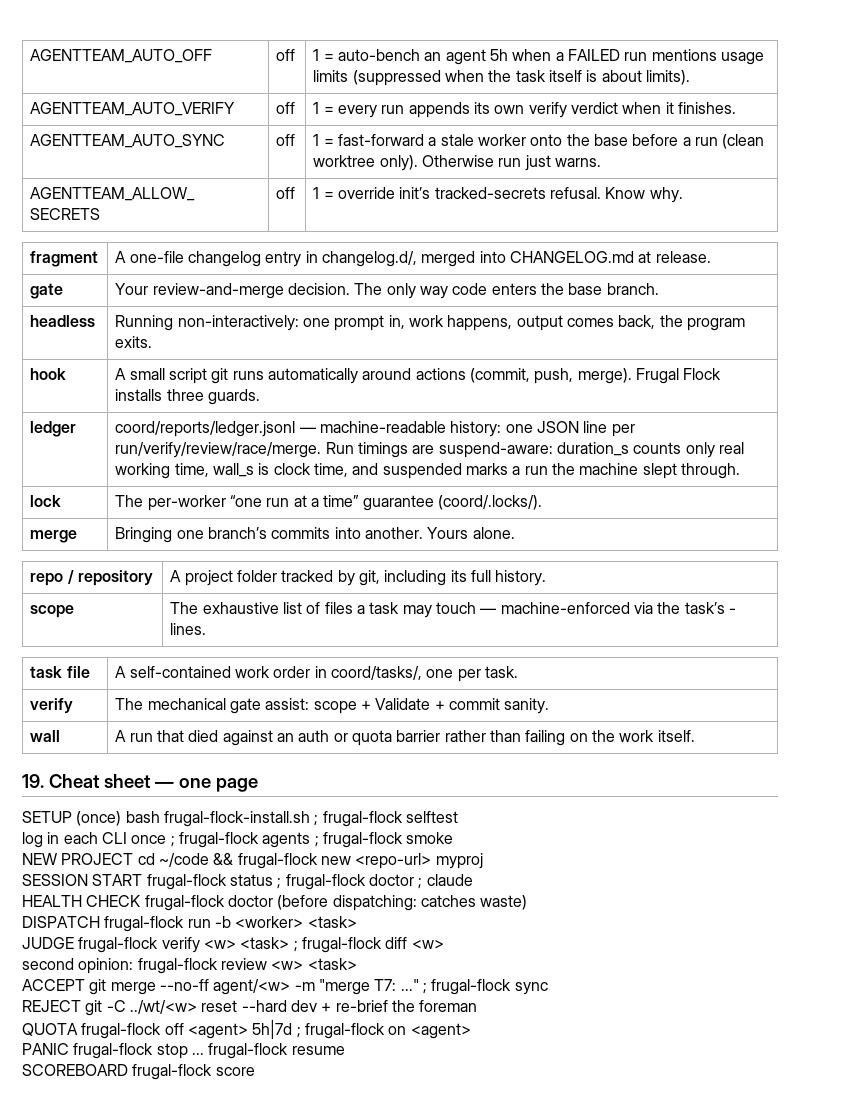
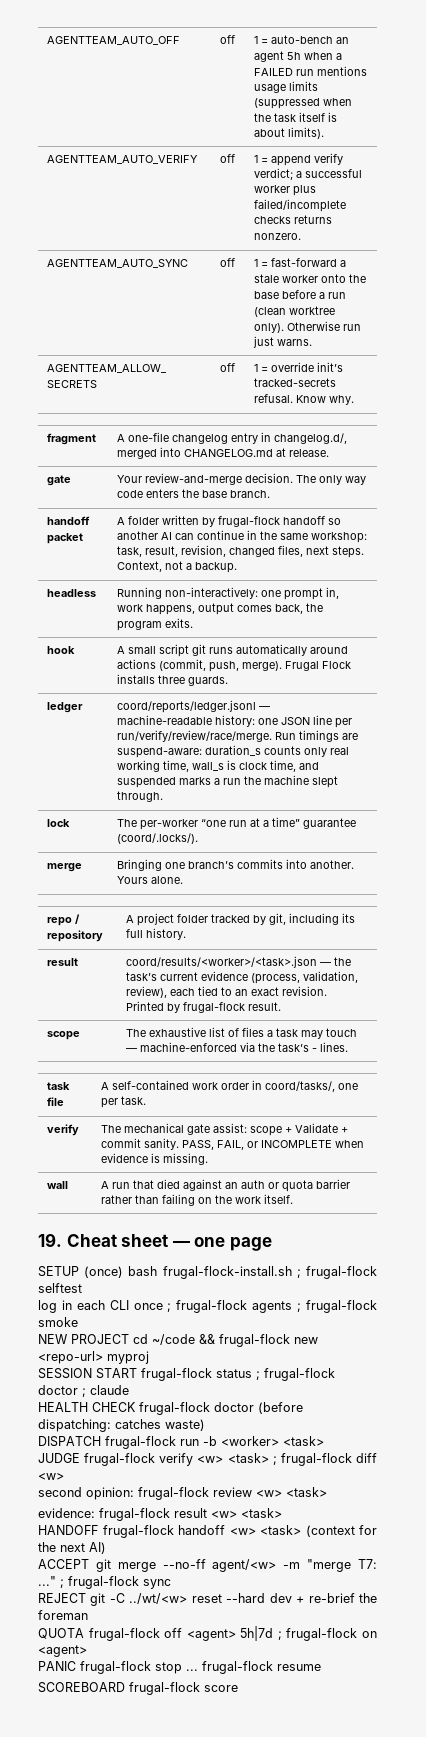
[338,102,736,118] every run appends its own verify verdict when it finishes. -> [271,153,344,166] [254,168,363,180] [254,185,317,196] [254,199,347,212] [254,215,333,224] [254,233,302,240] append verify verdict; a successful worker plus failed/incomplete checks returns nonzero.
(659, 289) none -> [47,516,91,525] [47,533,84,544] [117,515,342,527] [117,530,368,543] [117,545,365,558] [117,561,238,573] // handoff packet | A folder written by frugal-flock handoff so another AI can continue in the same workshop: task, result, revision, changed files, next steps. Context, not a backup.
(547, 578) none -> [47,958,79,966] [126,956,352,968] [126,971,359,984] [126,986,328,998] [126,1001,282,1013] // result | coord/results/<worker>/<task>.json — the task’s current evidence (process, validation, review), each tied to an exact revision. Printed by frugal-flock result.
(550, 706) none -> [182,1140,365,1150] [101,1153,209,1165] PASS, FAIL, or INCOMPLETE when evidence is missing.
(357, 964) none -> [38,1508,282,1521] [38,1525,377,1538] [38,1542,106,1554] // evidence: frugal-flock result <w> <task> // HANDOFF frugal-flock handoff <w> <task> (context for the next AI)

